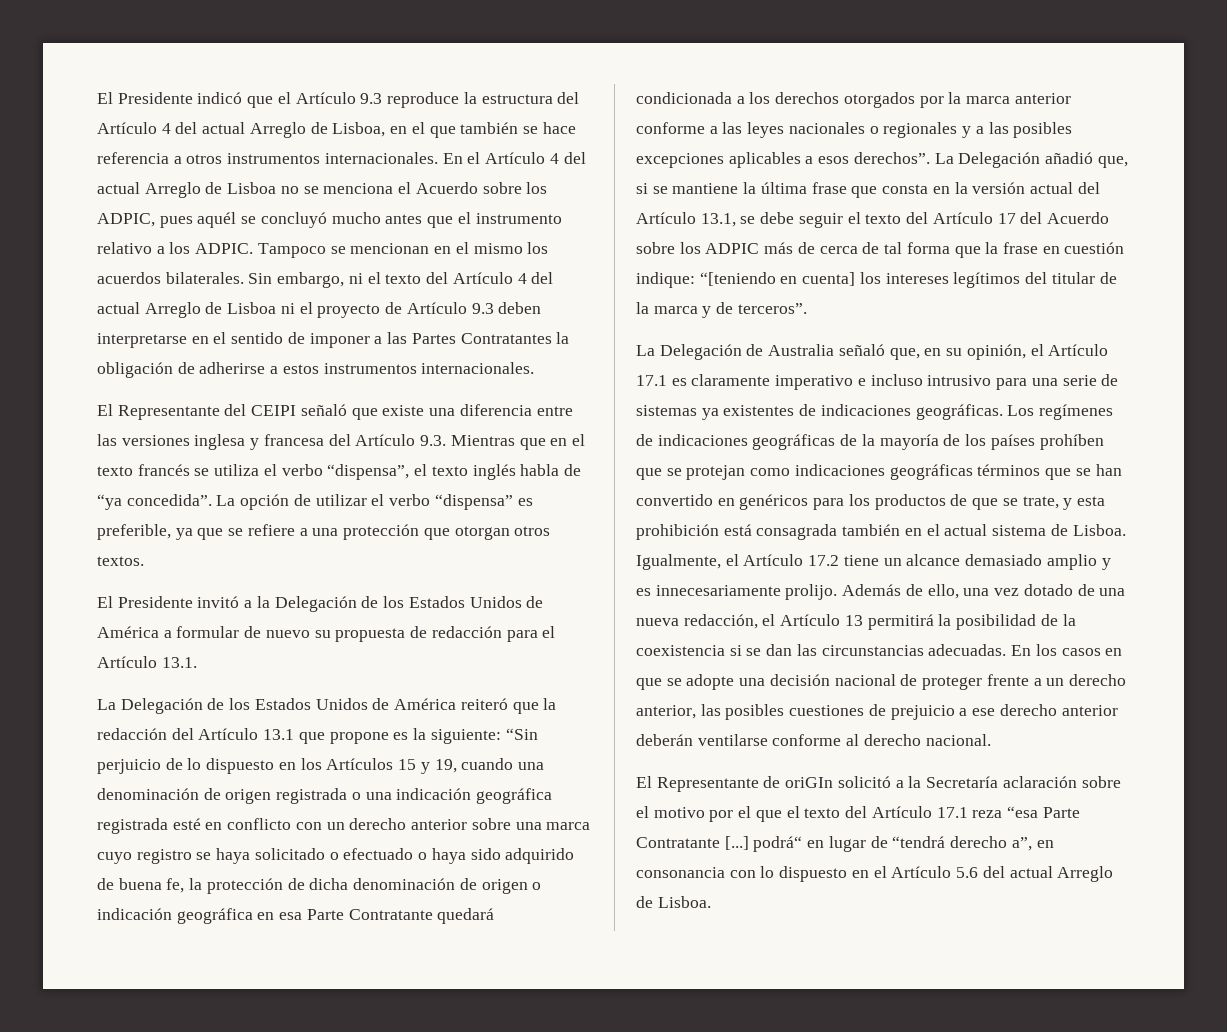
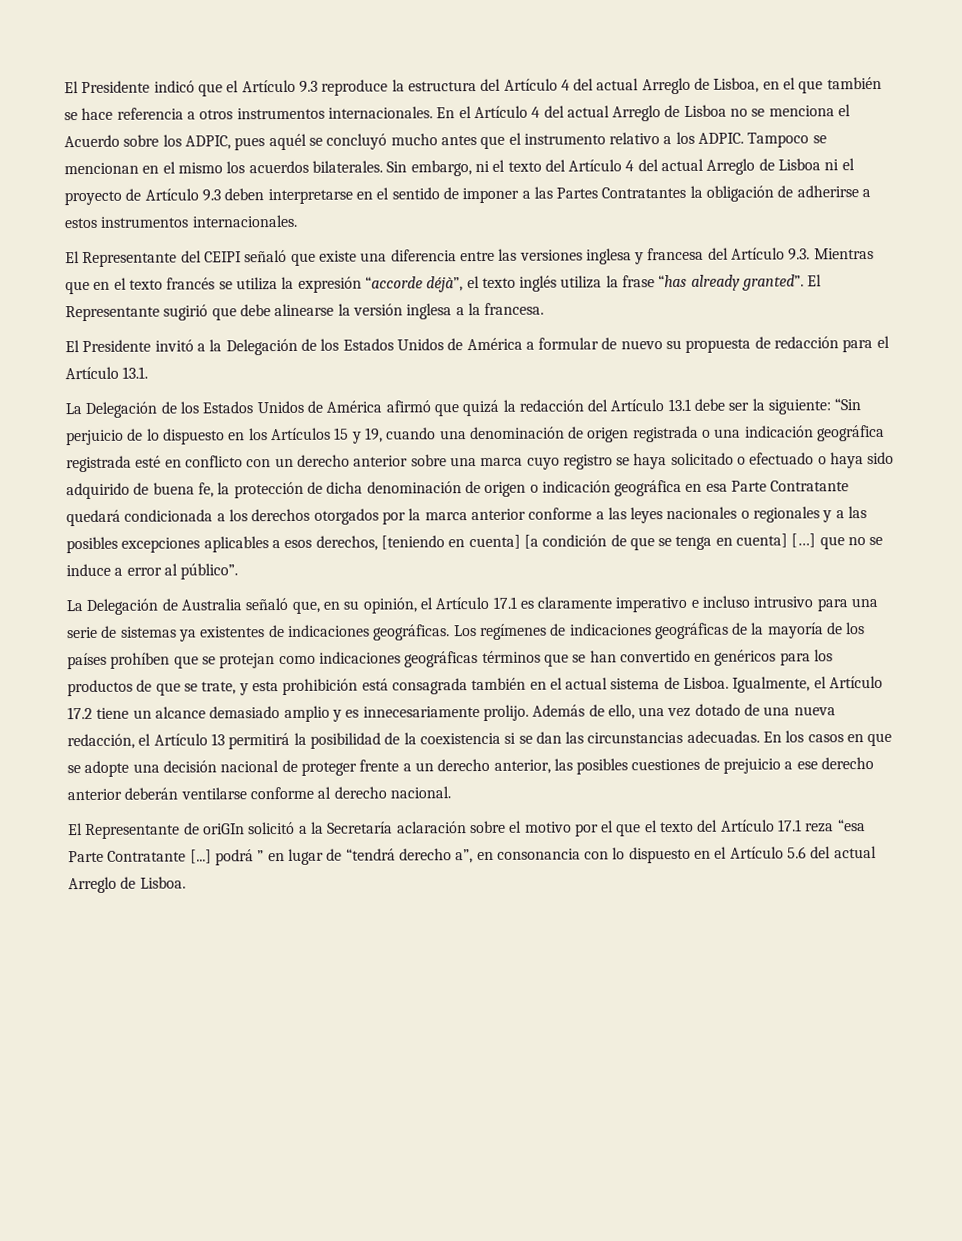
[263,464,581,480] [97,494,533,510] [97,524,551,540] [97,556,144,566] el verbo “dispensa”, el texto inglés habla de “ya concedida”. La opción de utilizar el verbo “dispensa” es preferible, ya que se refiere a una protección que otorgan otros textos. -> [281,274,823,293] [65,302,545,322] la expresión “accorde déjà”, el texto inglés utiliza la frase “has already granted”. El Representante sugirió que debe alinearse la versión inglesa a la francesa.
[460,698,539,714] reiteró que -> [385,399,500,417] afirmó que quizá
[298,732,409,744] que propone es -> [694,398,750,411] debe ser
[853,152,1128,168] [636,182,1100,198] [636,212,1109,228] [636,242,1125,258] [636,272,1117,288] [636,302,807,318] derechos”. La Delegación añadió que, si se mantiene la última frase que consta en la versión actual del Artículo 13.1, se debe seguir el texto del Artículo 17 del Acuerdo sobre los ADPIC más de cerca de tal forma que la frase en cuestión indique: “[teniendo en cuenta] los intereses legítimos del titular de la marca y de terceros”. -> [315,533,884,551] [66,563,239,580] derechos, [teniendo en cuenta] [a condición de que se tenga en cuenta] […] que no se induce a error al público”.
[753,836,803,852] podrá“ -> [214,849,265,866] podrá ”

